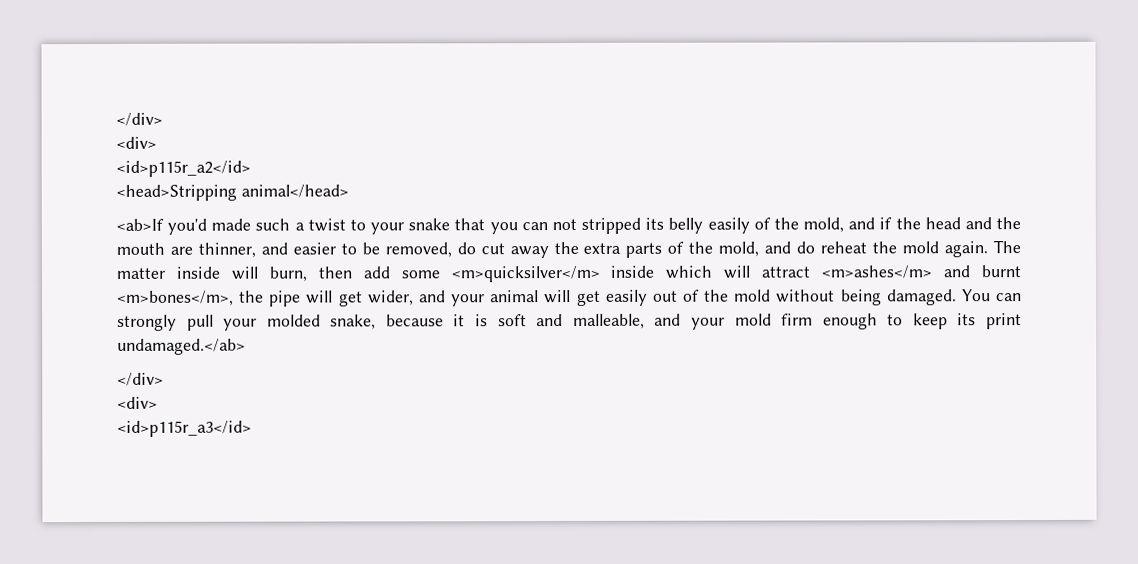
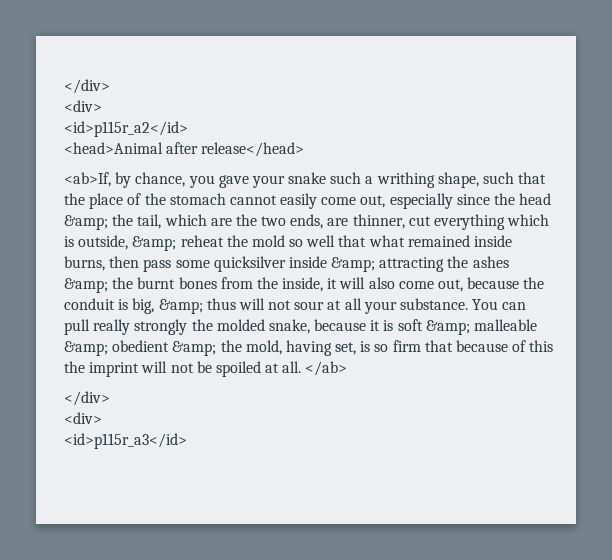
[116,184,349,201] [116,217,1021,235] [116,240,1021,259] [116,265,1022,283] [117,289,1022,307] [117,314,258,331] <head>Stripping animal</head> // <ab>If you'd made such a twist to your snake that you can not stripped its belly easily of the mold, and if the head and the mouth are thinner, and easier to be removed, do cut away the extra parts of the mold, and do reheat the mold again. The matter inside will burn, then add some <m>quicksilver</m> inside which will attract <m>ashes</m> and burnt <m>bones</m>, the pipe will get wider, and your animal will get easily out of the mold without being damaged. You can strongly pull your -> [64,142,305,157] [64,172,547,188] [64,193,552,209] [64,214,550,230] [64,235,513,251] [64,256,509,272] [64,277,545,293] [64,298,527,314] [64,319,213,335] <head>Animal after release</head> // <ab>If, by chance, you gave your snake such a writhing shape, such that the place of the stomach cannot easily come out, especially since the head &amp; the tail, which are the two ends, are thinner, cut everything which is outside, &amp; reheat the mold so well that what remained inside burns, then pass some quicksilver inside &amp; attracting the ashes &amp; the burnt bones from the inside, it will also come out, because the conduit is big, &amp; thus will not sour at all your substance. You can pull really strongly the
[536,313,1022,330] [117,338,246,355] and malleable, and your mold firm enough to keep its print undamaged.</ab> -> [425,319,538,335] [64,340,554,356] [64,361,348,377] &amp; malleable &amp; obedient &amp; the mold, having set, is so firm that because of this the imprint will not be spoiled at all. </ab>

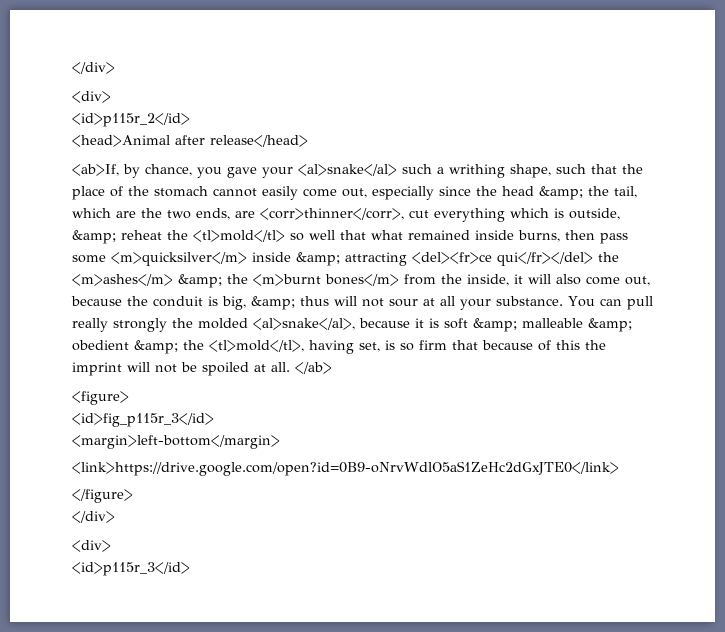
[64,79,110,94] [64,100,102,112] [64,121,188,137] </div> // <div> // <id>p115r_a2</id> -> [72,62,115,74] [72,91,111,103] [72,113,190,127] </div> // <div> // <id>p115r_2</id>
[288,172,327,184] snake -> [298,164,397,176] <al>snake</al>
[352,214,405,229] thinner, -> [260,208,404,220] <corr>thinner</corr>,
[251,235,285,247] mold -> [193,230,285,242] <tl>mold</tl>
[213,256,286,272] quicksilver -> [111,252,247,266] <m>quicksilver</m>
[447,256,509,268] [64,277,217,293] the ashes &amp; the burnt bones -> [412,252,619,266] [72,274,399,288] <del><fr>ce qui</fr></del> the <m>ashes</m> &amp; the <m>burnt bones</m>
[268,319,310,334] snake, -> [253,318,355,330] <al>snake</al>,
[245,340,282,355] mold, -> [209,340,304,352] <tl>mold</tl>,
[64,391,110,406] [64,412,102,424] [64,433,187,449] // </div> // <div> // <id>p115r_a3</id> -> [72,391,129,405] [72,413,214,427] [72,435,280,449] [72,461,619,476] [72,489,133,503] [72,511,115,523] [72,540,111,552] [72,562,190,576] // <figure> // <id>fig_p115r_3</id> // <margin>left-bottom</margin> // <link>https://drive.google.com/open?id=0B9-oNrvWdlO5aS1ZeHc2dGxJTE0</link> // </figure> // </div> // <div> // <id>p115r_3</id>

